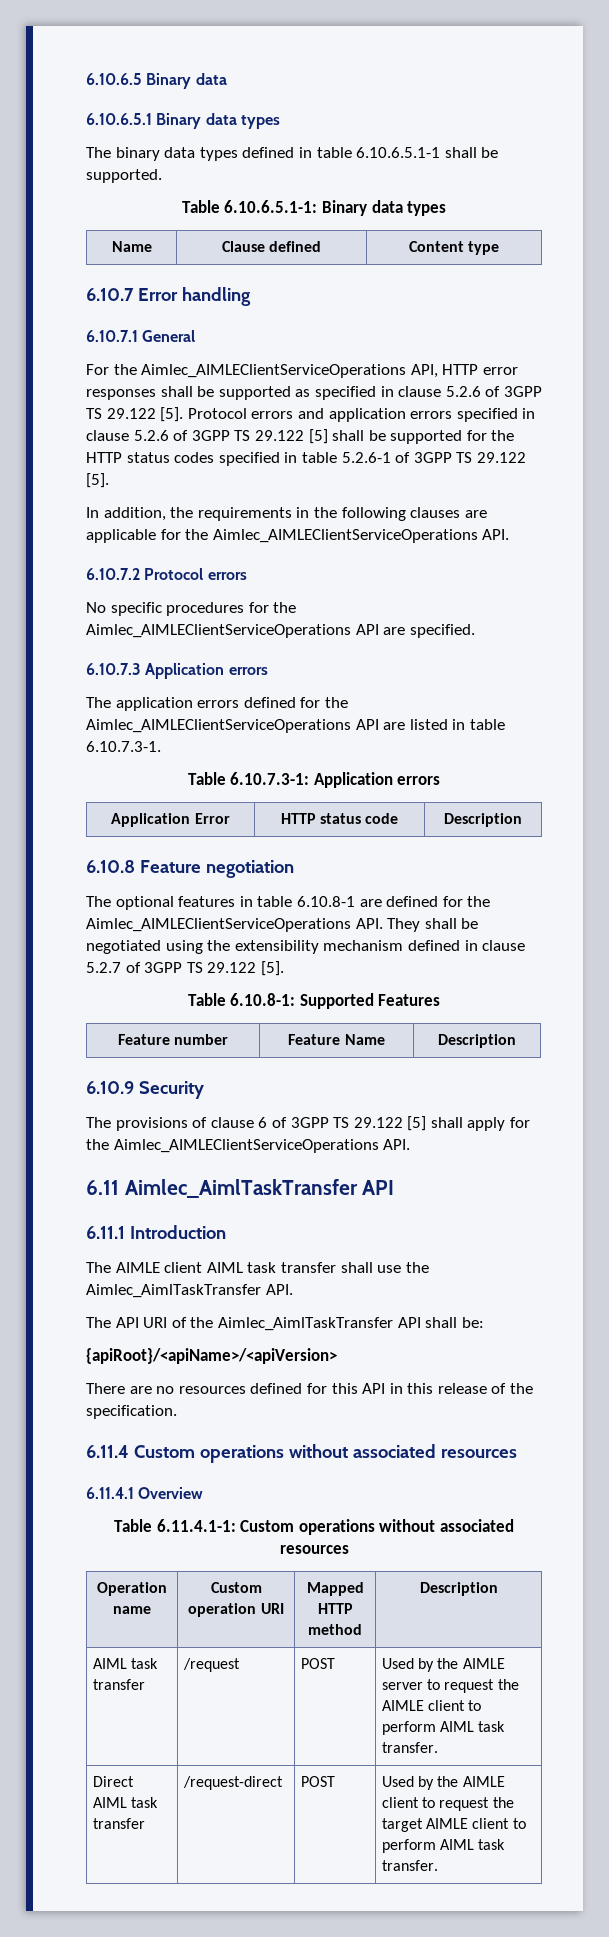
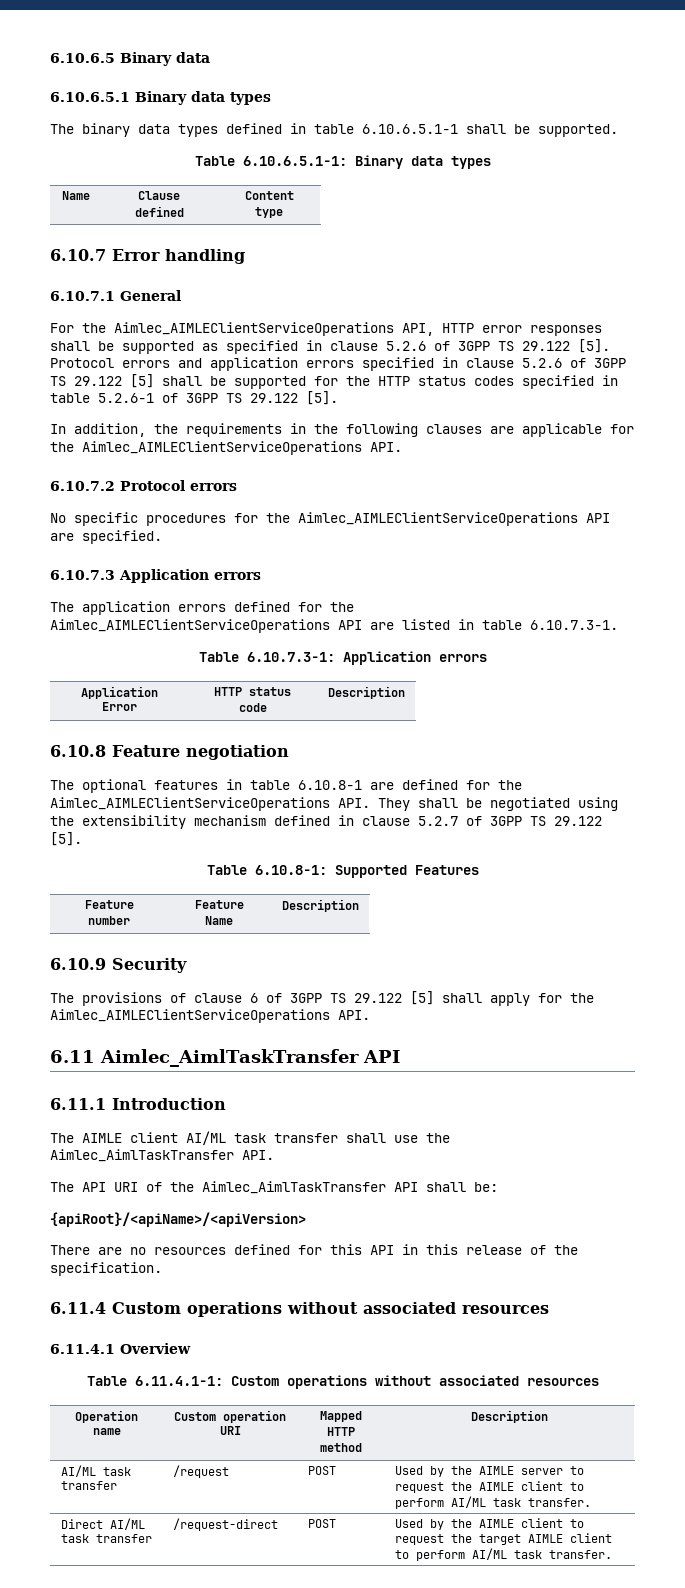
[206,1262,243,1273] AIML -> [186,1131,226,1145] AI/ML
[93,1658,128,1669] AIML -> [60,1465,96,1477] AI/ML
[440,1721,475,1732] AIML -> [450,1496,486,1508] AI/ML
[93,1797,128,1808] AIML -> [109,1518,145,1530] AI/ML
[440,1839,475,1850] AIML -> [471,1548,507,1560] AI/ML

